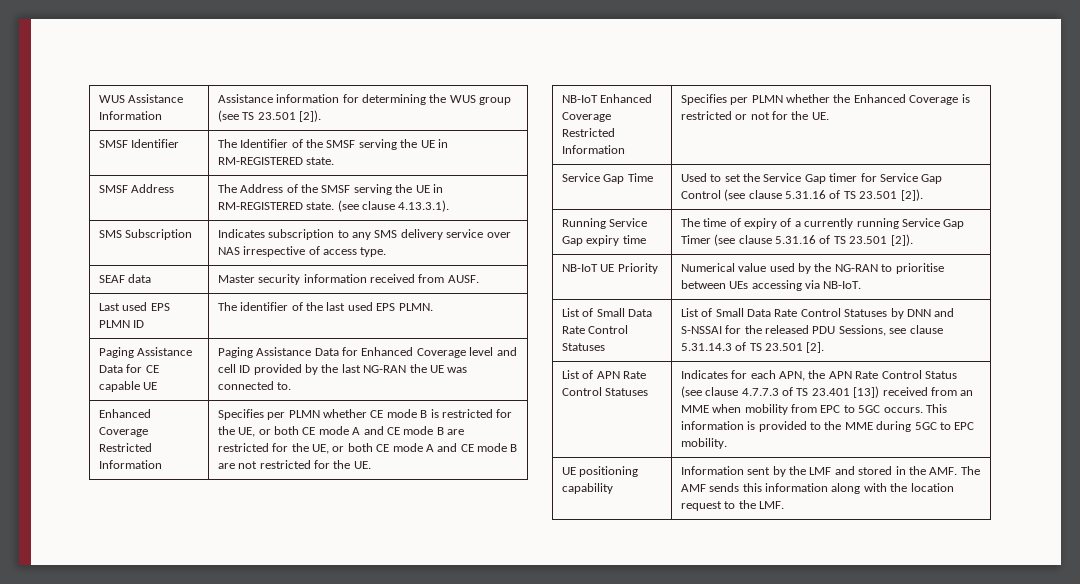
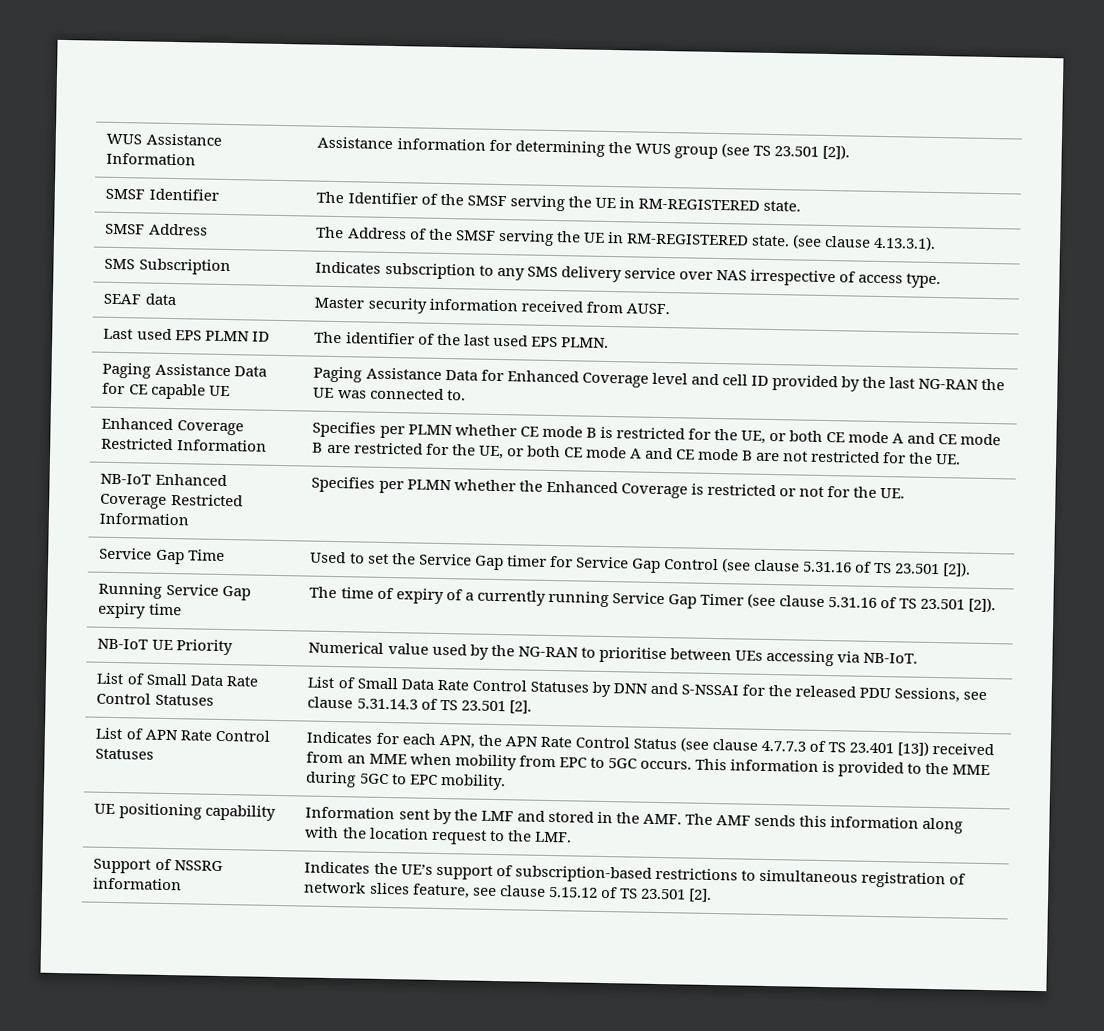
(785, 505) none -> [93,858,223,874] [93,877,183,891] [304,861,966,889] [304,881,712,902] // Support of NSSRG information | Indicates the UE’s support of subscription-based restrictions to simultaneous registration of network slices feature, see clause 5.15.12 of TS 23.501 [2].

